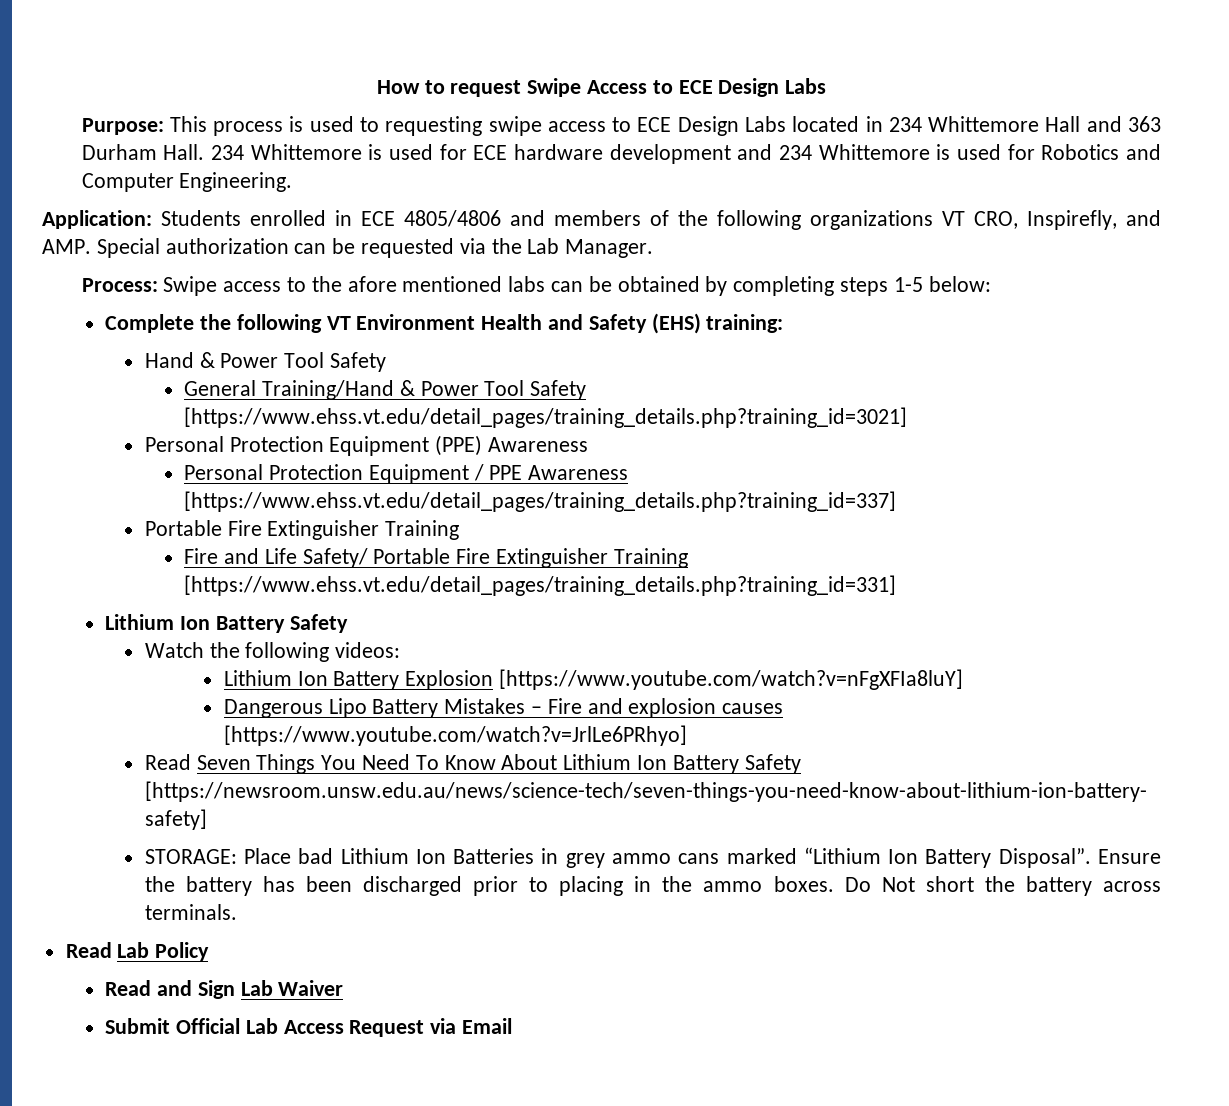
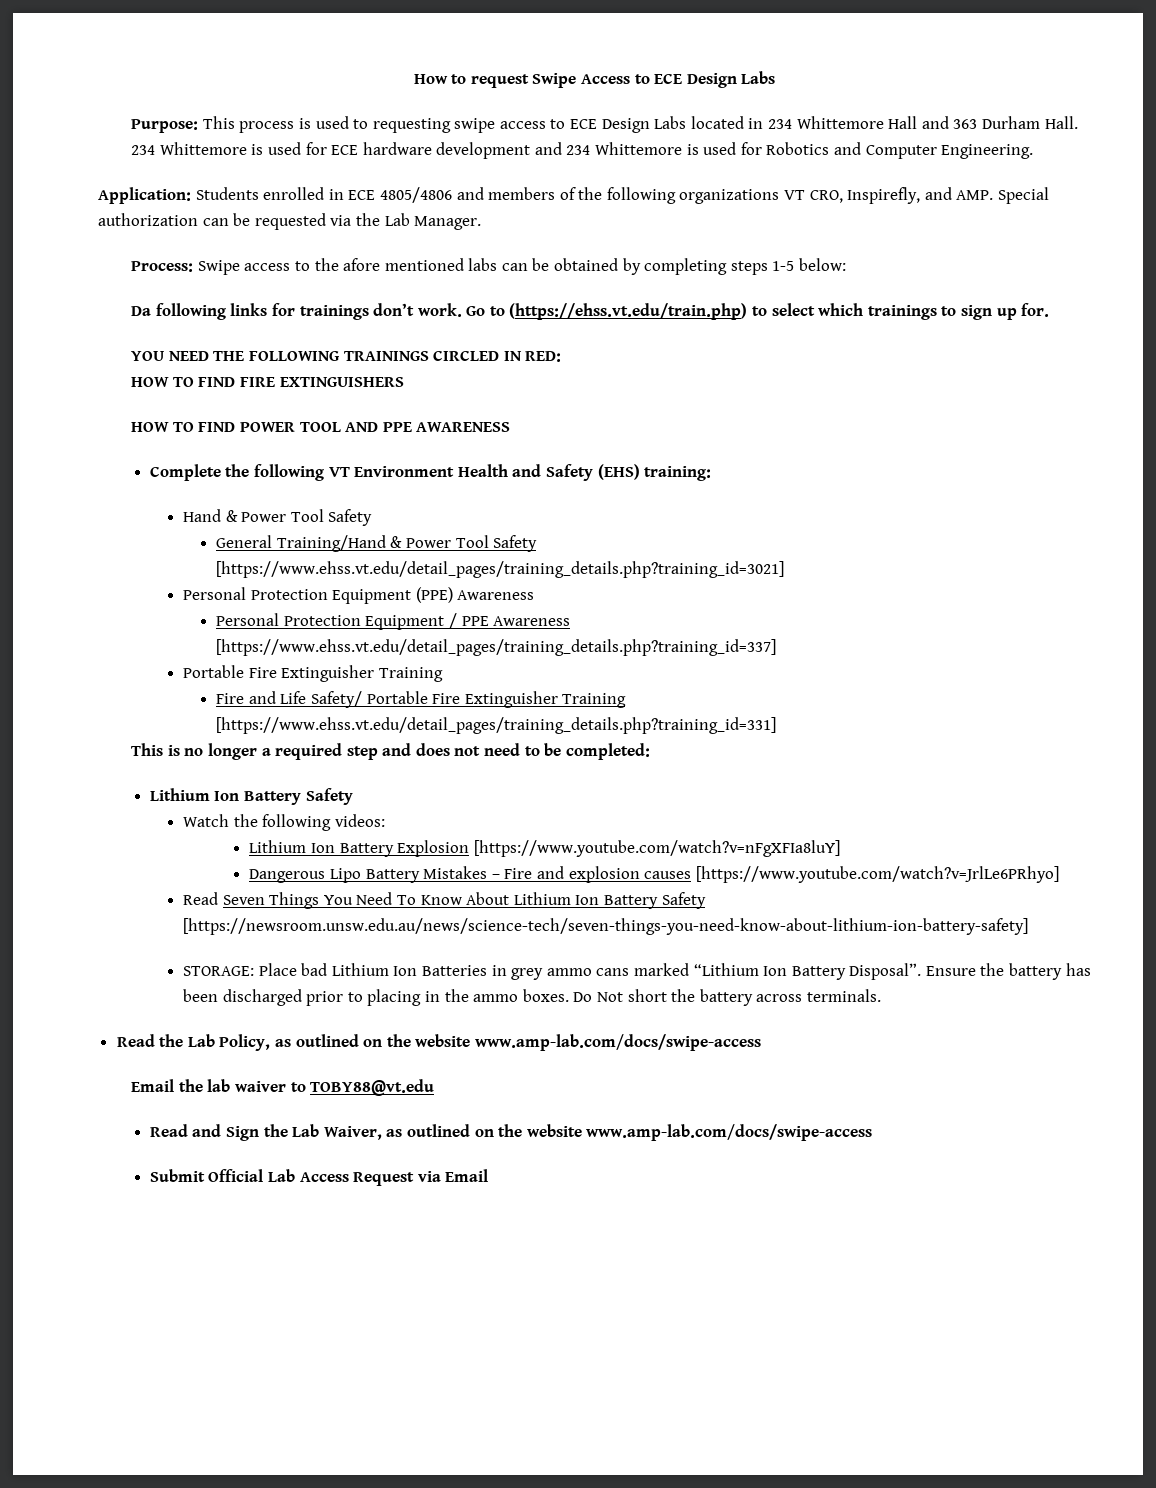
(991, 284) none -> [131,303,1050,320] [131,350,562,362] [131,377,404,387] [131,422,511,432] // Da following links for trainings don’t work. Go to (https://ehss.vt.edu/train.php) to select which trainings to sign up for. // YOU NEED THE FOLLOWING TRAININGS CIRCLED IN RED: // HOW TO FIND FIRE EXTINGUISHERS // HOW TO FIND POWER TOOL AND PPE AWARENESS
(897, 585) none -> [131,743,650,760] // This is no longer a required step and does not need to be completed:
[117,942,210,961] [105,980,344,999] Lab Policy // Read and Sign Lab Waiver -> [159,1034,762,1051] [131,1079,435,1096] [149,1124,873,1141] the Lab Policy, as outlined on the website www.amp-lab.com/docs/swipe-access // Email the lab waiver to TOBY88@vt.edu // Read and Sign the Lab Waiver, as outlined on the website www.amp-lab.com/docs/swipe-access

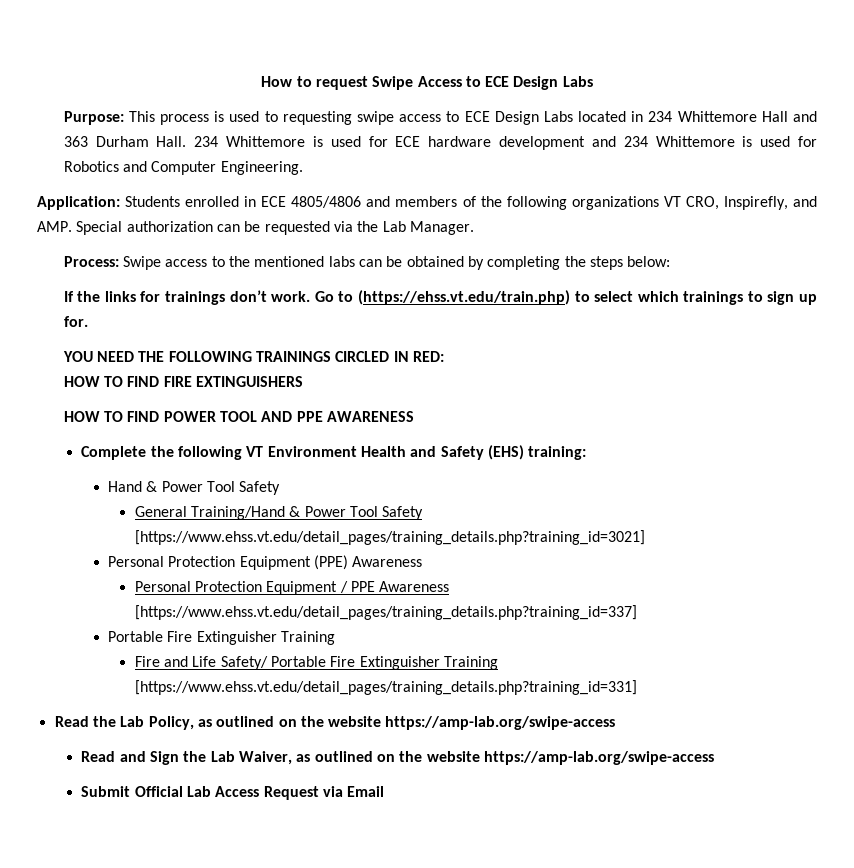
[343,258,381,271] afore -> (251, 261) none
[730,261,795,275] steps 1-5 -> [564,256,623,270] the steps
[131,303,226,320] Da following -> [63,291,101,302] If the
[131,743,650,760] [149,788,353,805] [183,814,385,831] [249,840,840,857] [249,866,1059,883] [183,892,706,909] [183,918,1029,935] [183,963,1091,980] [183,989,881,1006] // This is no longer a required step and does not need to be completed: // Lithium Ion Battery Safety // Watch the following videos: // Lithium Ion Battery Explosion [https://www.youtube.com/watch?v=nFgXFIa8luY] // Dangerous Lipo Battery Mistakes – Fire and explosion causes [https://www.youtube.com/watch?v=JrlLe6PRhyo] // Read Seven Things You Need To Know About Lithium Ion Battery Safety [https://newsroom.unsw.edu.au/news/science-tech/seven-things-you-need-know-about-lithium-ion-battery-safety] // STORAGE: Place bad Lithium Ion Batteries in grey ammo cans marked “Lithium Ion Battery Disposal”. Ensure the battery has been discharged prior to placing in the ammo boxes. Do Not short the battery across terminals. -> (637, 687) none
[475,1034,762,1051] [131,1079,435,1096] www.amp-lab.com/docs/swipe-access // Email the lab waiver to TOBY88@vt.edu -> [385,716,616,730] https://amp-lab.org/swipe-access
[586,1124,873,1141] www.amp-lab.com/docs/swipe-access -> [483,751,714,765] https://amp-lab.org/swipe-access

